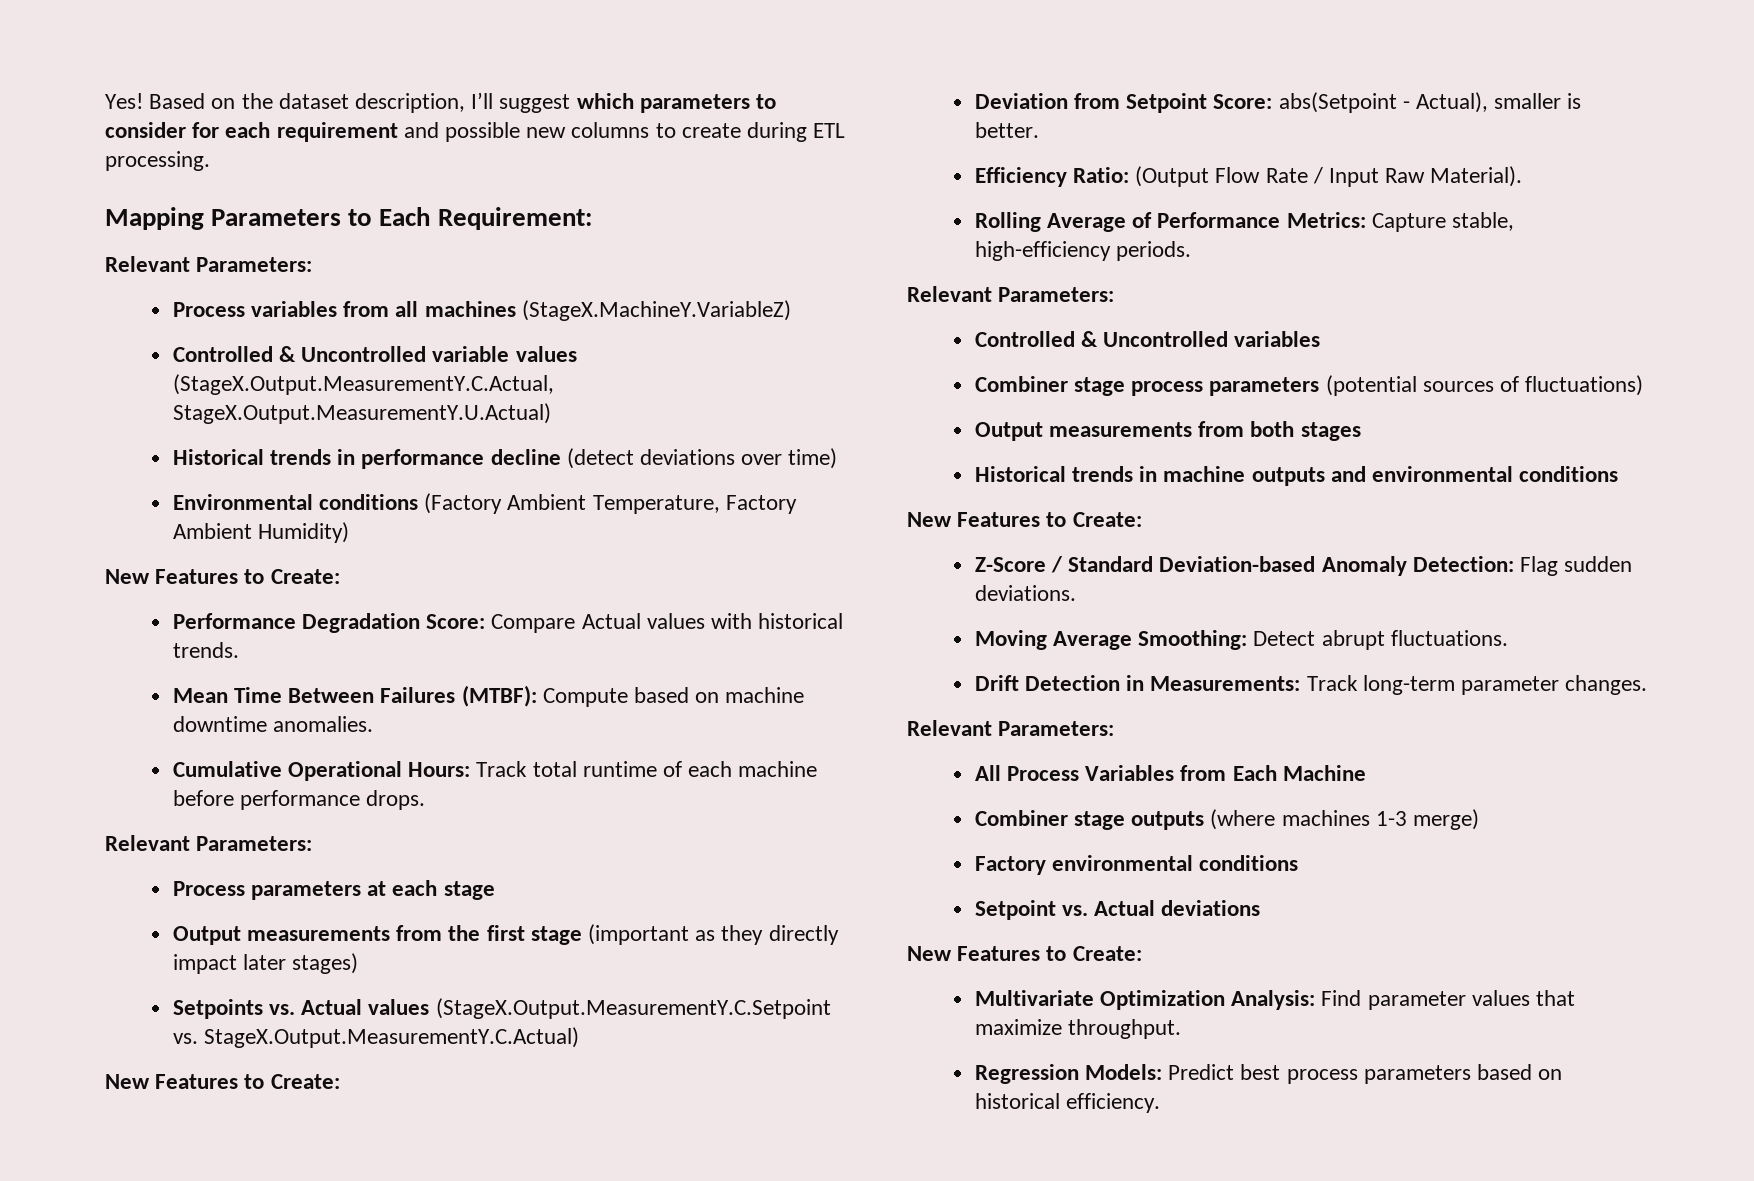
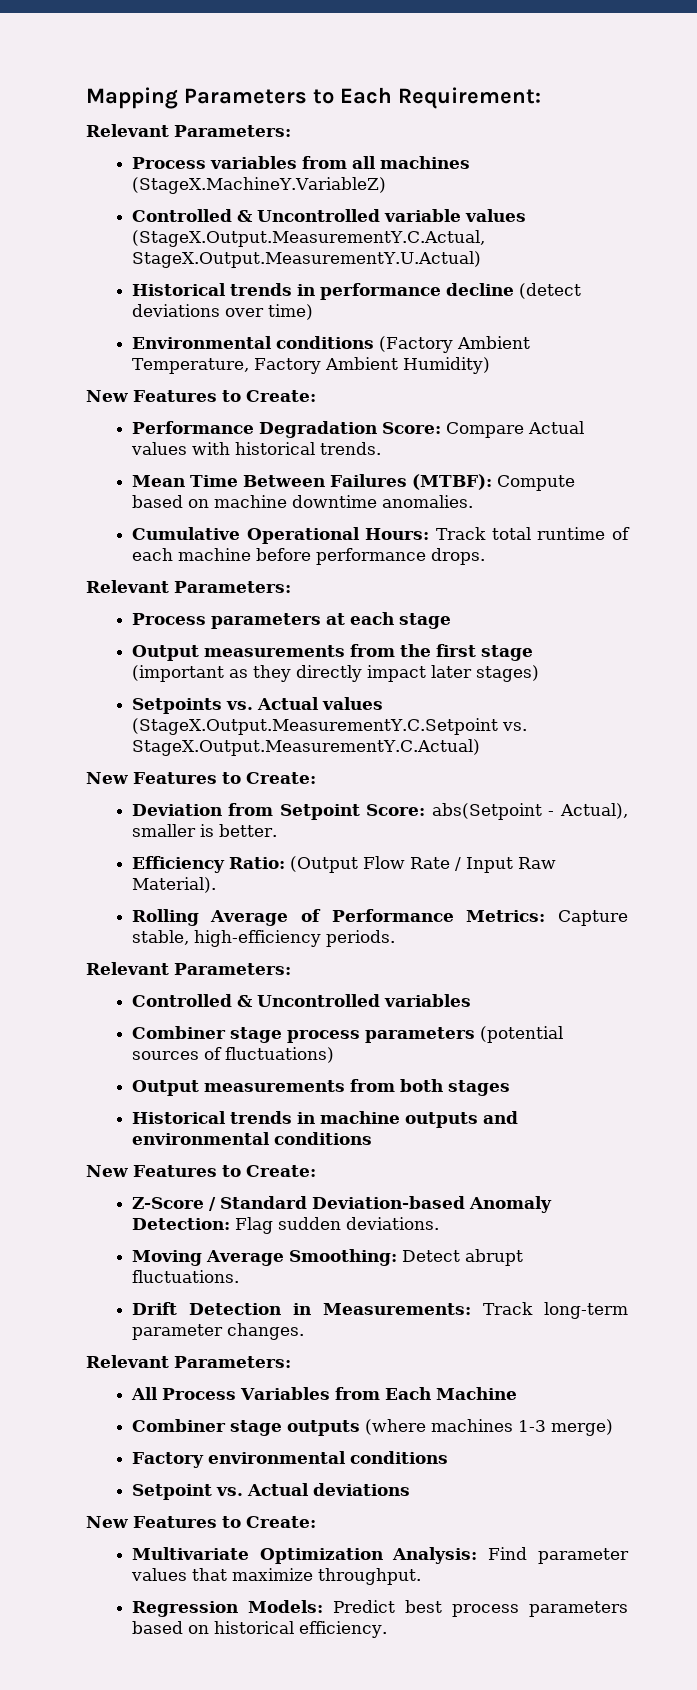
[105,92,777,113] [105,122,846,142] [105,151,210,171] Yes! Based on the dataset description, I’ll suggest which parameters to consider for each requirement and possible new columns to create during ETL processing. // -> (86, 98) none

